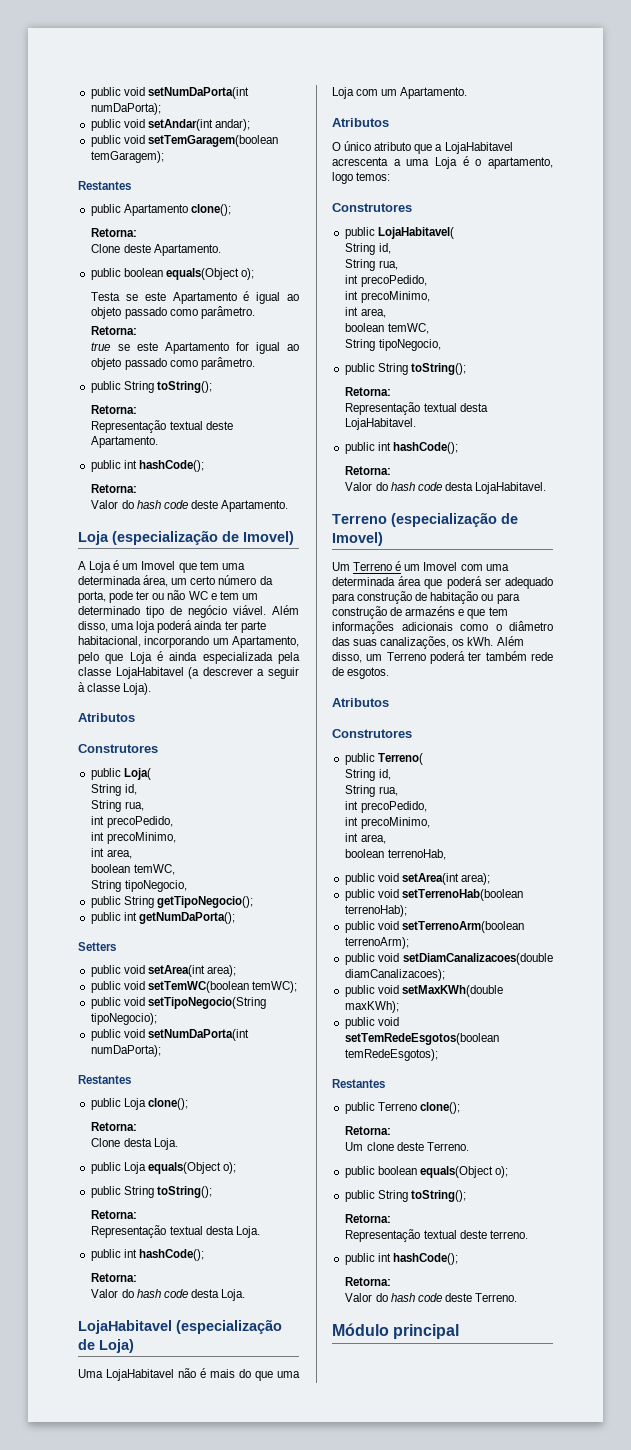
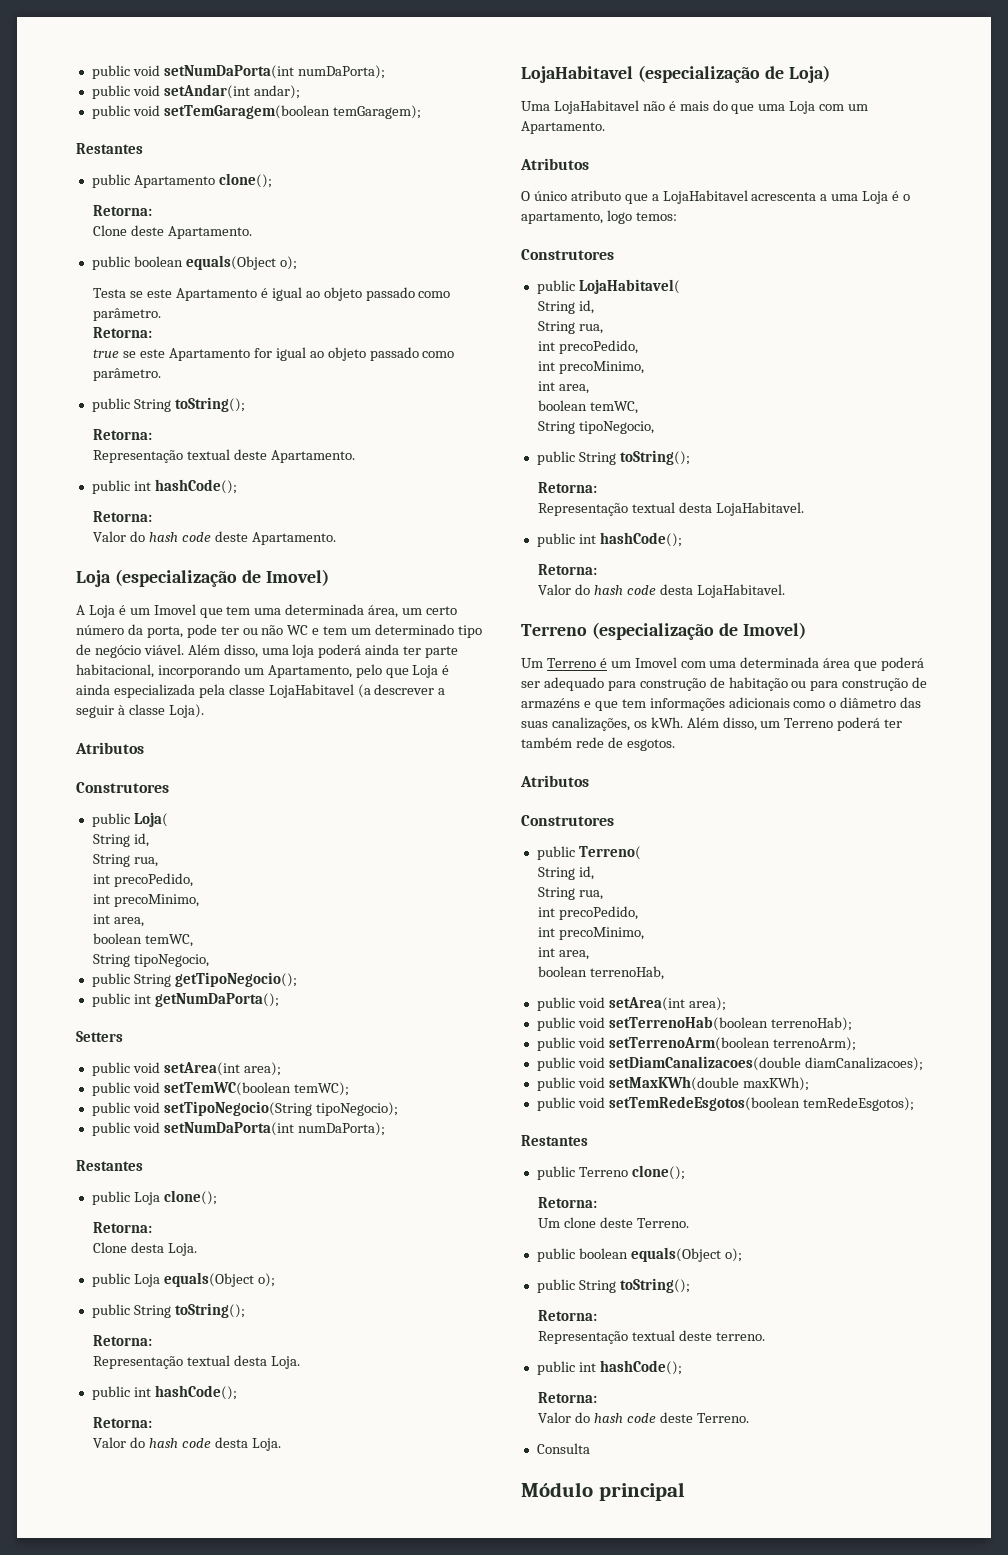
(517, 1297) none -> [536,1443,590,1454] // Consulta

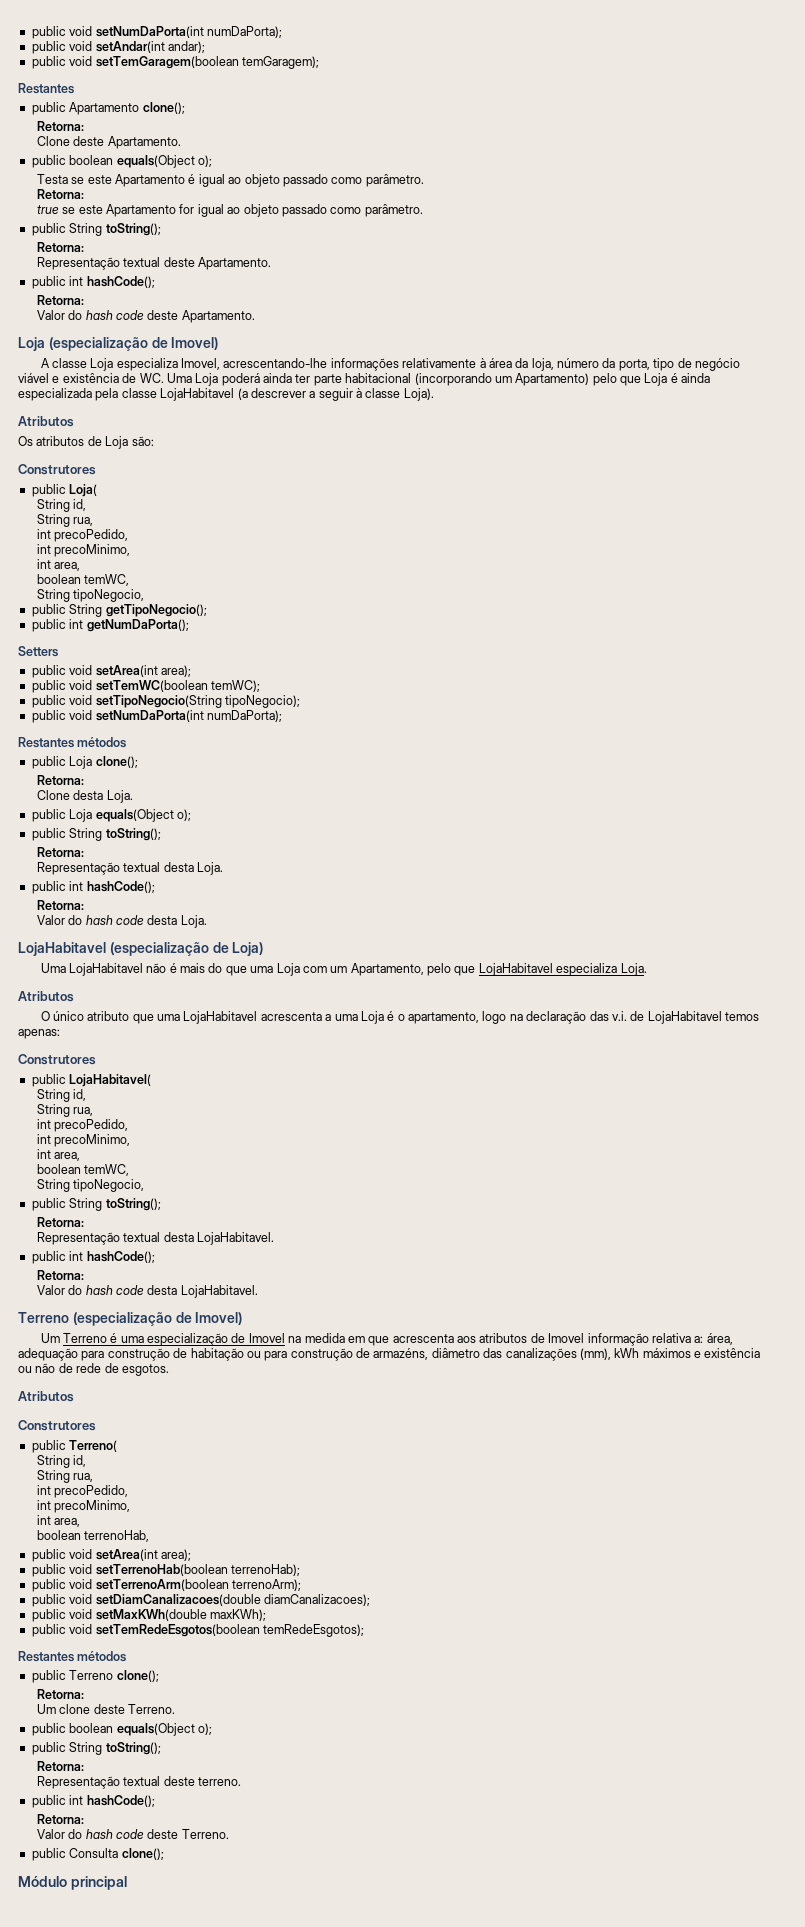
[88,604,458,618] [76,624,482,638] [76,644,459,658] [76,664,352,678] Loja é um Imovel que tem uma determinada área, um certo número da porta, pode ter ou não WC e tem um determinado tipo de negócio viável. Além disso, uma loja poderá ainda ter parte habitacional, incorporando um Apartamento, -> [51,358,740,371] [18,373,590,386] classe Loja especializa Imovel, acrescentando-lhe informações relativamente à área da loja, número da porta, tipo de negócio viável e existência de WC. Uma Loja poderá ainda ter parte habitacional (incorporando um Apartamento)
(144, 748) none -> [18,436,154,449] // Os atributos de Loja são:
(143, 1165) none -> [77,737,127,748] métodos
[521,121,605,134] Apartamento. -> [350,963,647,976] Apartamento, pelo que LojaHabitavel especializa Loja.
[651,194,659,201] a -> [157,1014,181,1021] uma
[635,212,677,221] temos: -> [509,1011,760,1024] [18,1029,60,1039] na declaração das v.i. de LojaHabitavel temos apenas:
[610,657,925,671] [521,677,604,691] um Imovel com uma determinada área que poderá ser adequado -> [120,1333,733,1346] [18,1348,78,1361] uma especialização de Imovel na medida em que acrescenta aos atributos de Imovel informação relativa a: área, adequação
[521,697,922,711] [521,717,903,731] [521,737,572,748] armazéns e que tem informações adicionais como o diâmetro das suas canalizações, os kWh. Além disso, um Terreno poderá ter também -> [373,1348,761,1361] [18,1363,73,1373] armazéns, diâmetro das canalizações (mm), kWh máximos e existência ou não de
(588, 1140) none -> [77,1651,127,1662] métodos
(749, 1418) none -> [31,1848,66,1861] public
(590, 1448) none -> [121,1848,164,1860] clone();

